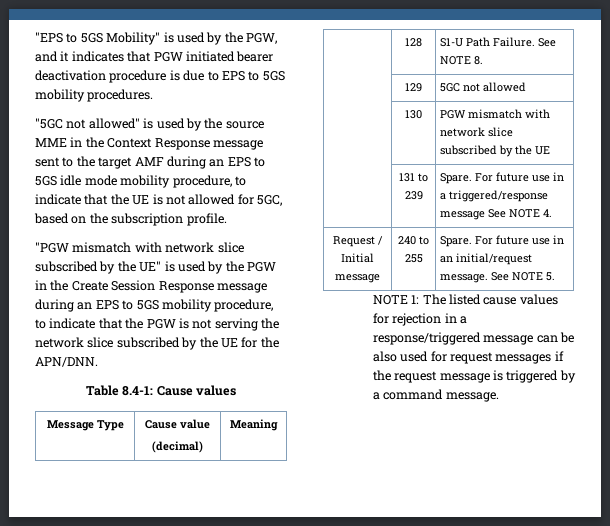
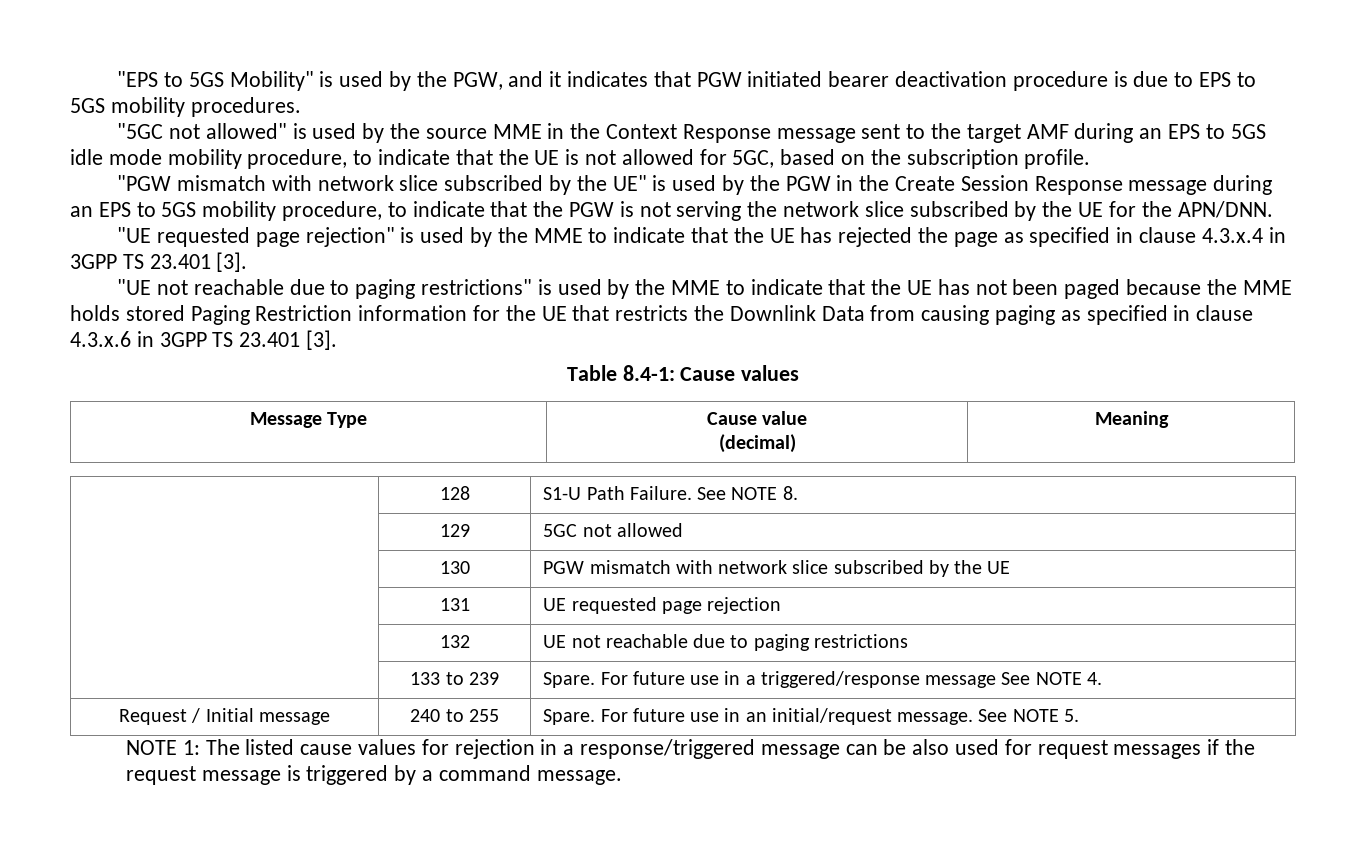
(98, 362) none -> [117,227,1286,247] [70,252,248,272] [117,279,1292,299] [70,305,1254,325] [70,330,338,350] // "UE requested page rejection" is used by the MME to indicate that the UE has rejected the page as specified in clause 4.3.x.4 in 3GPP TS 23.401 [3]. // "UE not reachable due to paging restrictions" is used by the MME to indicate that the UE has not been paged because the MME holds stored Paging Restriction information for the UE that restricts the Downlink Data from causing paging as specified in clause 4.3.x.6 in 3GPP TS 23.401 [3].
(415, 177) none -> [543,597,782,614] [439,635,470,648] [543,634,908,651] [410,672,441,685] | UE requested page rejection // | 132 | UE not reachable due to paging restrictions // | 133

